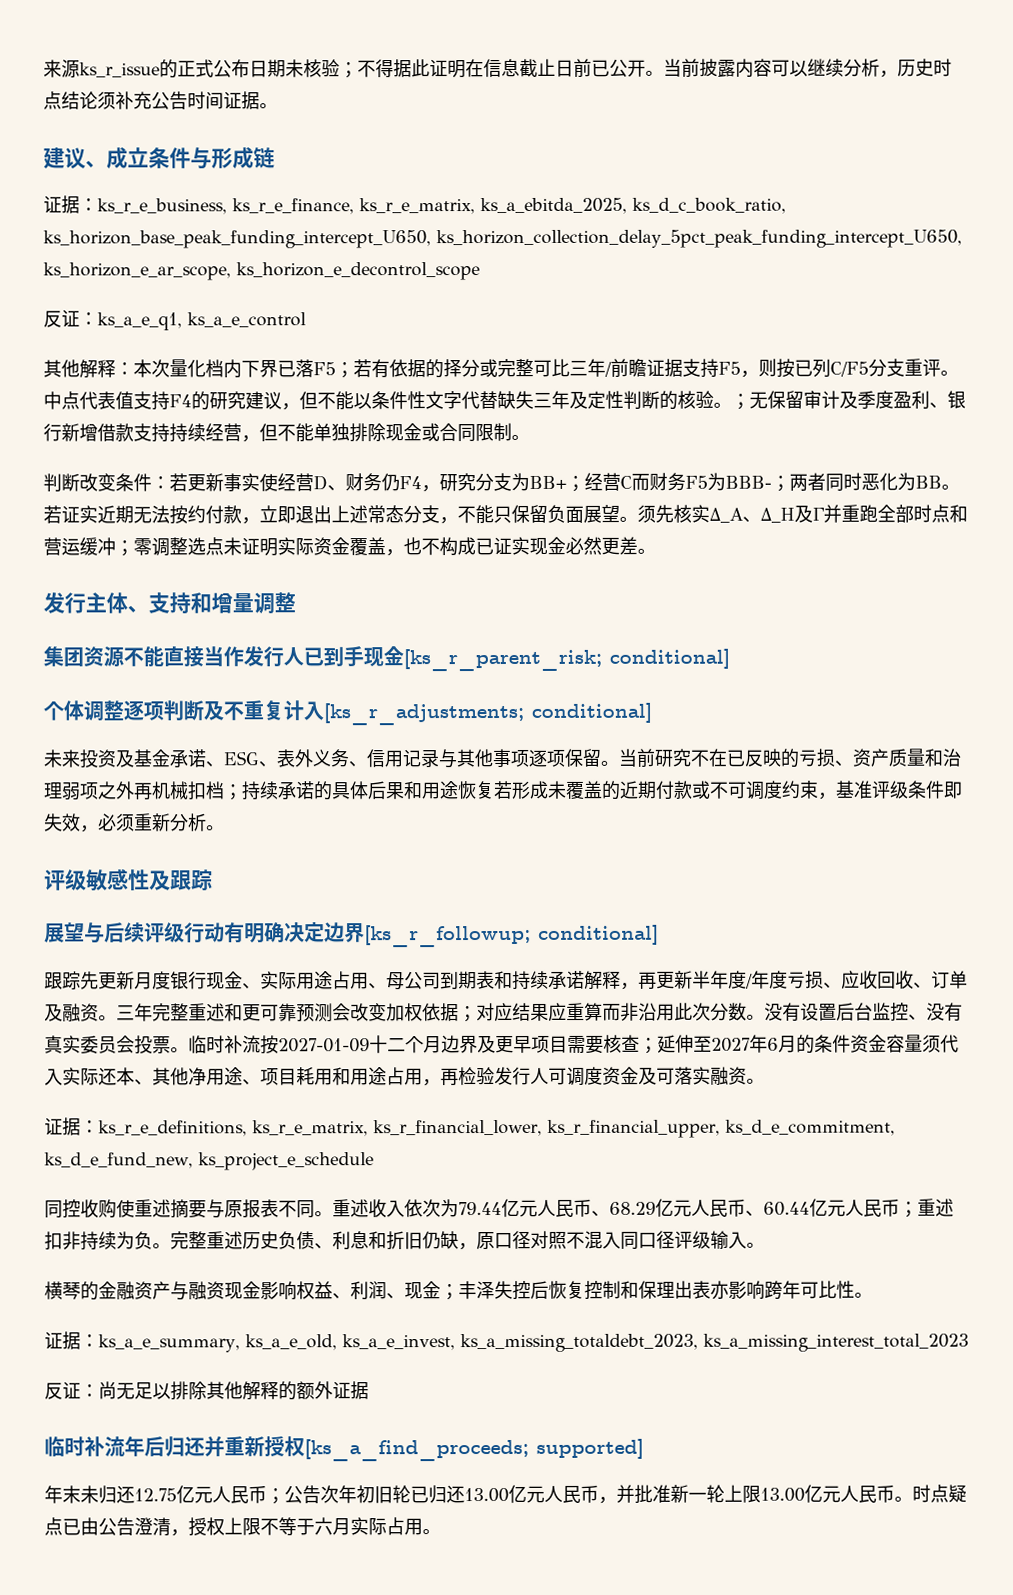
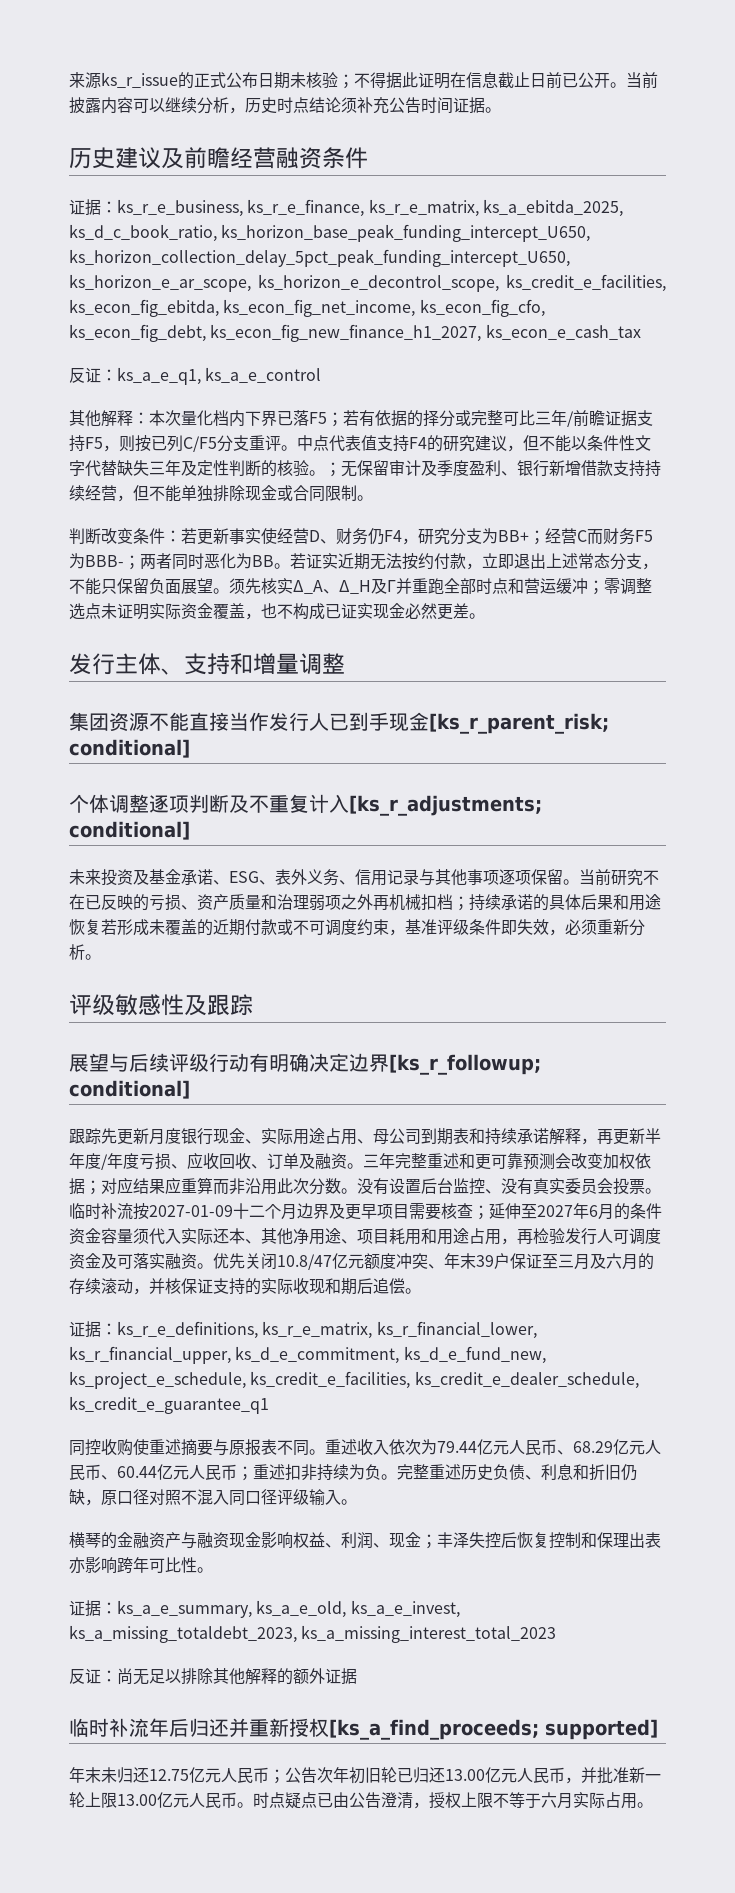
[43,146,275,170] 建议、成立条件与形成链 -> [69,147,368,169] 历史建议及前瞻经营融资条件
[236,262,480,281] ks_horizon_e_decontrol_scope -> [258,274,666,292] [69,299,545,317] [69,324,641,342] ks_horizon_e_decontrol_scope, ks_credit_e_facilities, ks_econ_fig_ebitda, ks_econ_fig_net_income, ks_econ_fig_cfo, ks_econ_fig_debt, ks_econ_fig_new_finance_h1_2027, ks_econ_e_cash_tax
(765, 1081) none -> [213,1253,654,1270] [69,1278,421,1295] 优先关闭10.8/47亿元额度冲突、年末39户保证至三月及六月的存续滚动，并核保证支持的实际收现和期后追偿。
[197,1152,374,1171] ks_project_e_schedule -> [69,1371,639,1389] [69,1396,269,1414] ks_project_e_schedule, ks_credit_e_facilities, ks_credit_e_dealer_schedule, ks_credit_e_guarantee_q1

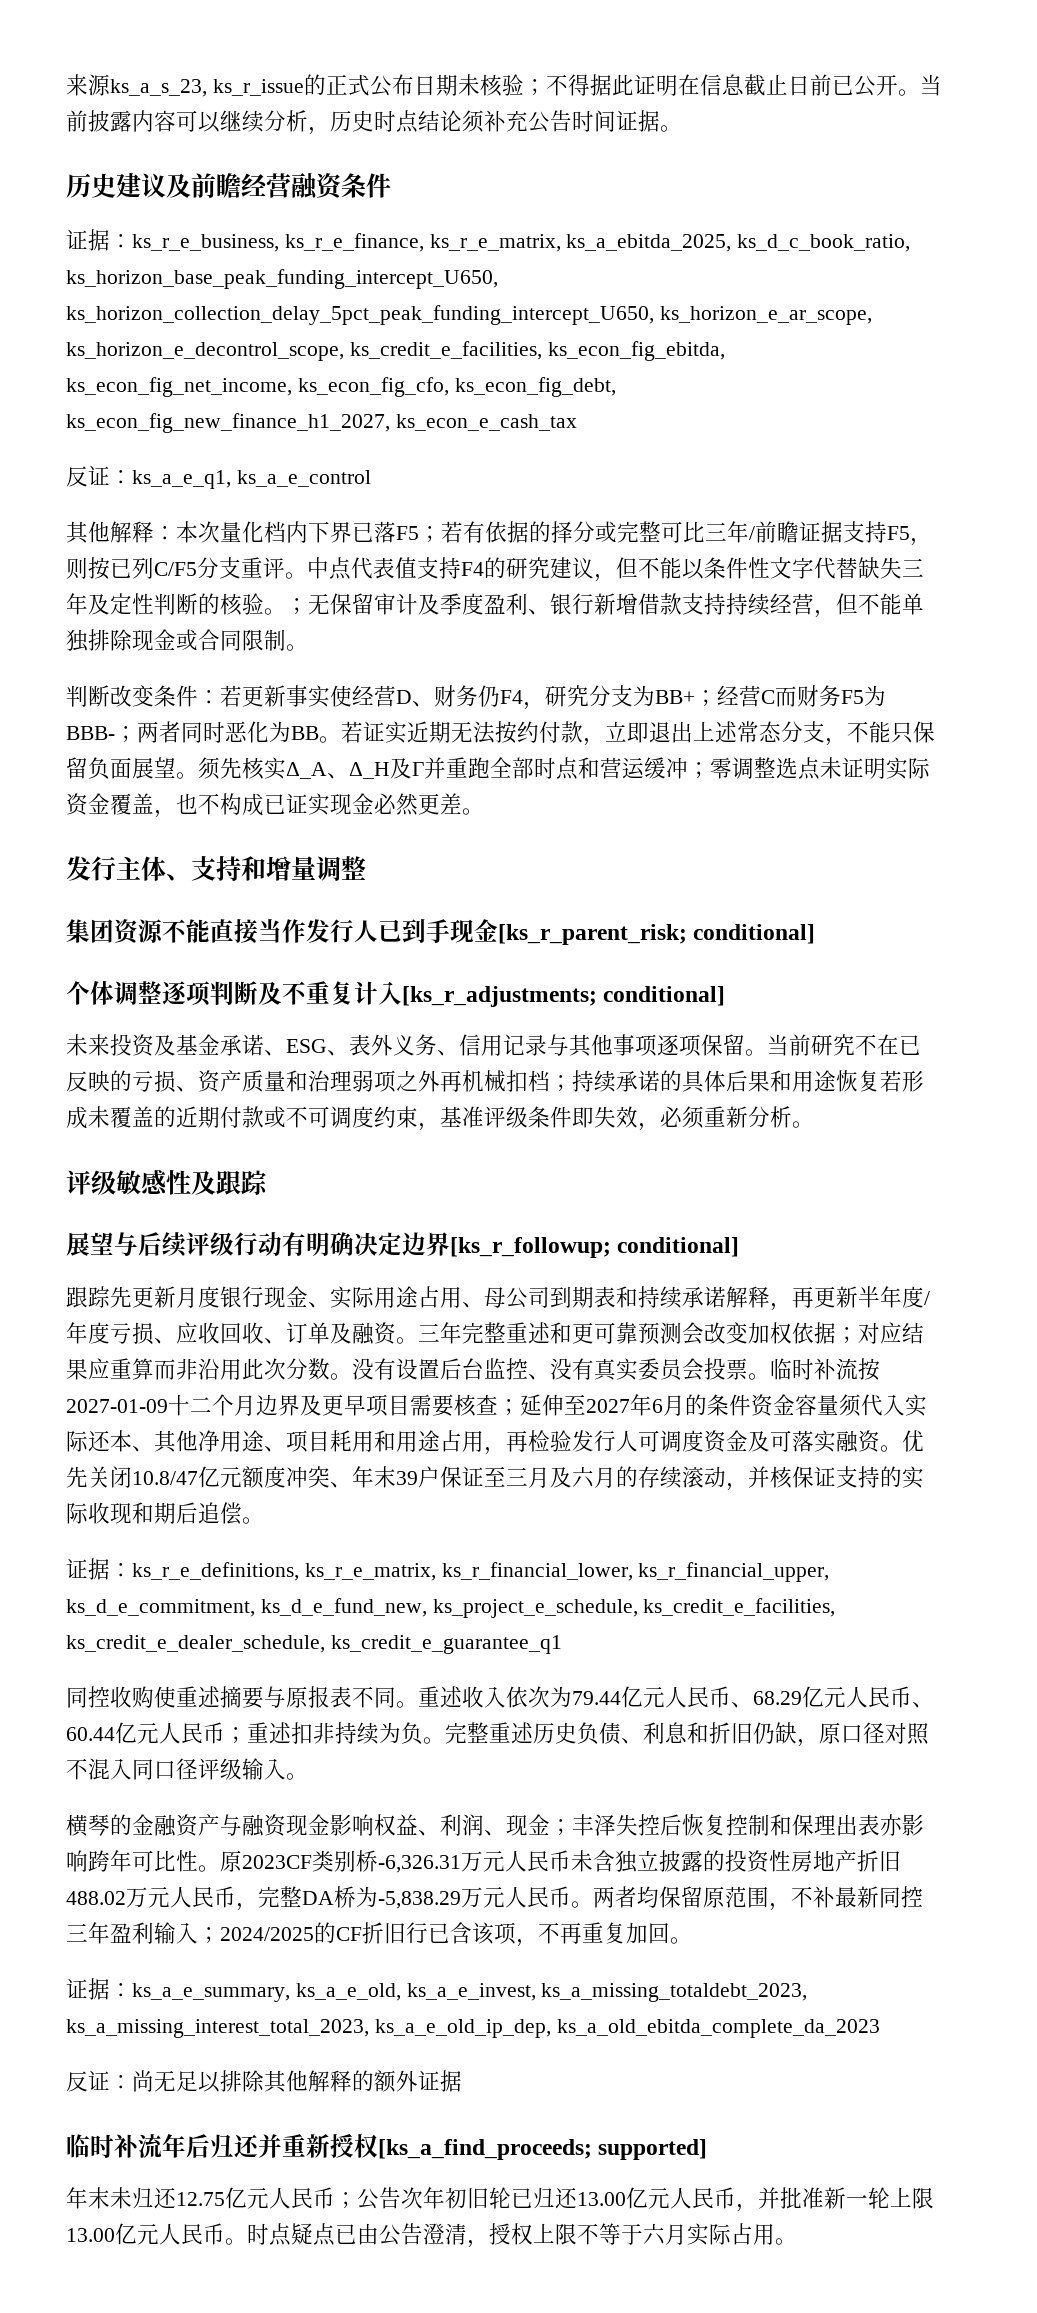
(101, 80) none -> [110,79,207,97] ks_a_s_23,
(213, 1570) none -> [220,1850,901,1873] [66,1886,923,1911] [66,1922,692,1947] 原2023CF类别桥‑6,326.31万元人民币未含独立披露的投资性房地产折旧488.02万元人民币，完整DA桥为‑5,838.29万元人民币。两者均保留原范围，不补最新同控三年盈利输入；2024/2025的CF折旧行已含该项，不再重复加回。
[301,1625,557,1643] ks_a_missing_interest_total_2023 -> [66,2019,880,2038] ks_a_missing_interest_total_2023, ks_a_e_old_ip_dep, ks_a_old_ebitda_complete_da_2023

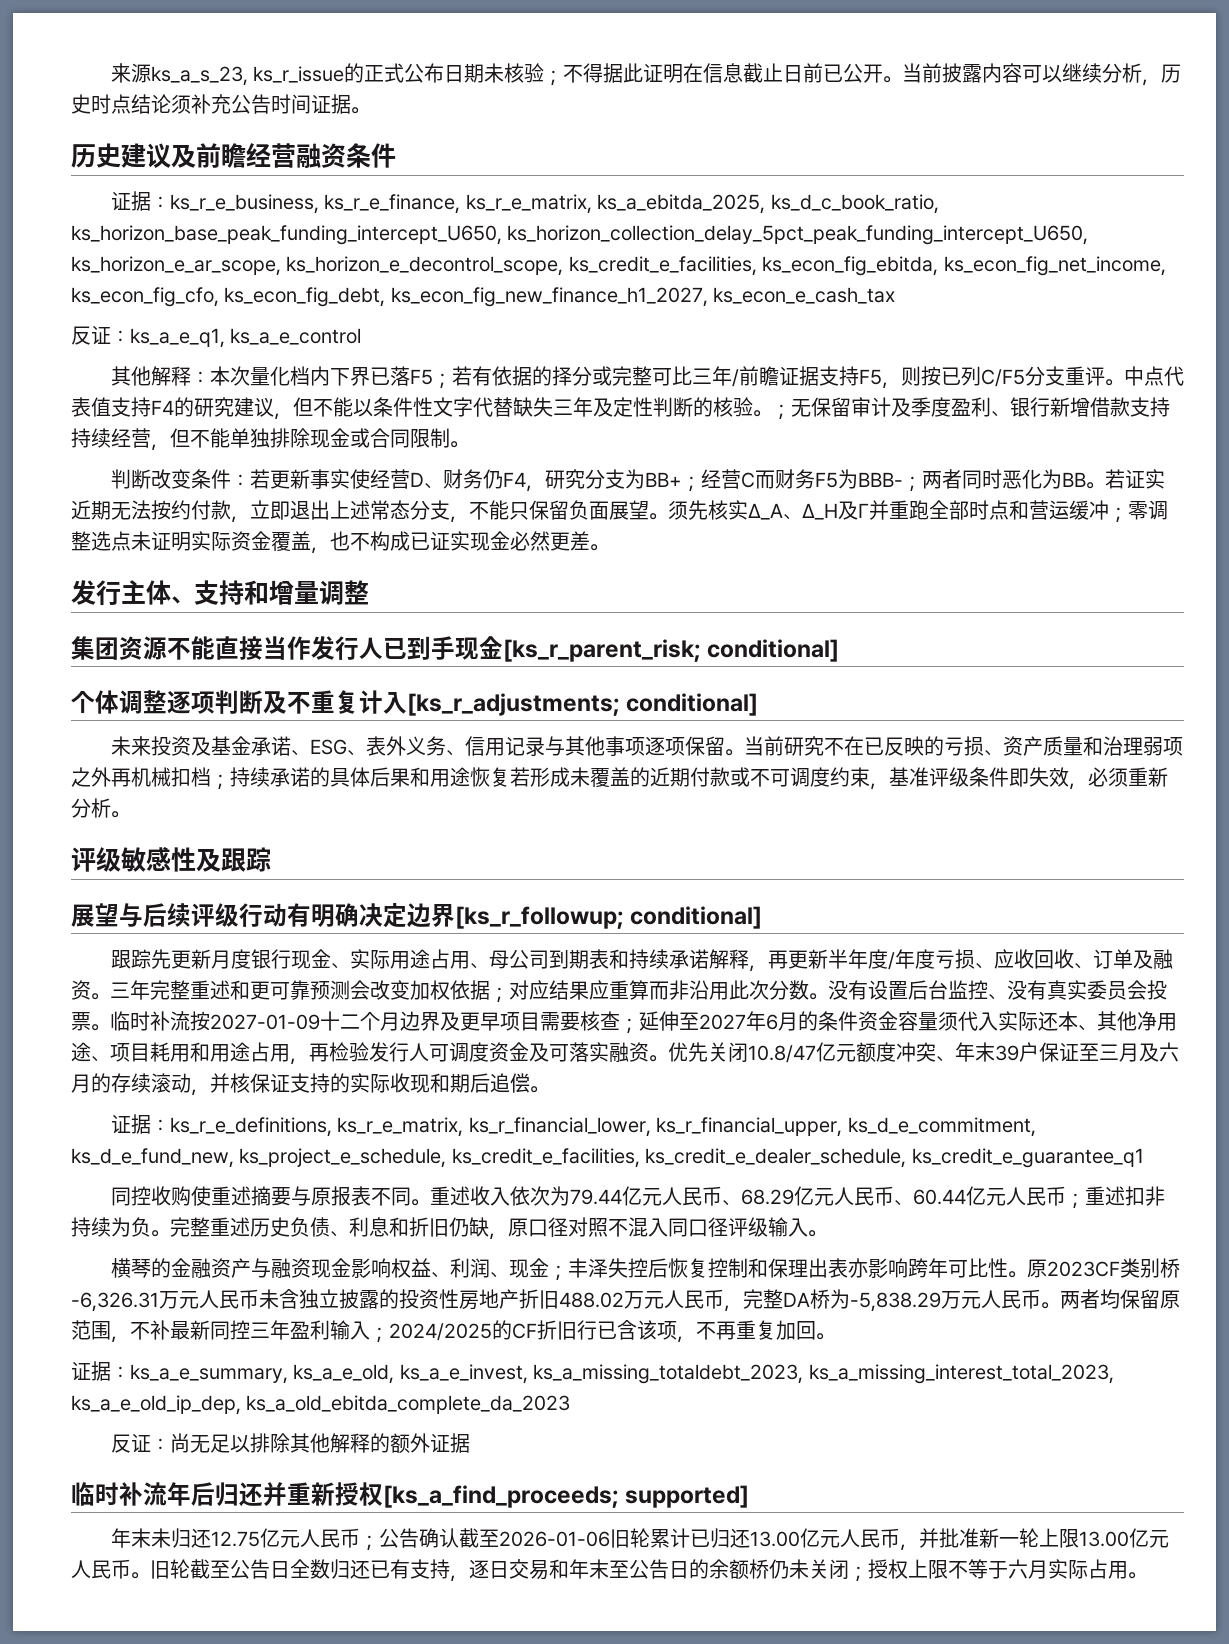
[401,2187,511,2209] 次年初旧轮 -> [418,1528,690,1548] 确认截至2026-01-06旧轮累计
[247,2223,489,2248] 时点疑点已由公告澄清， -> [150,1559,868,1582] 旧轮截至公告日全数归还已有支持，逐日交易和年末至公告日的余额桥仍未关闭；

